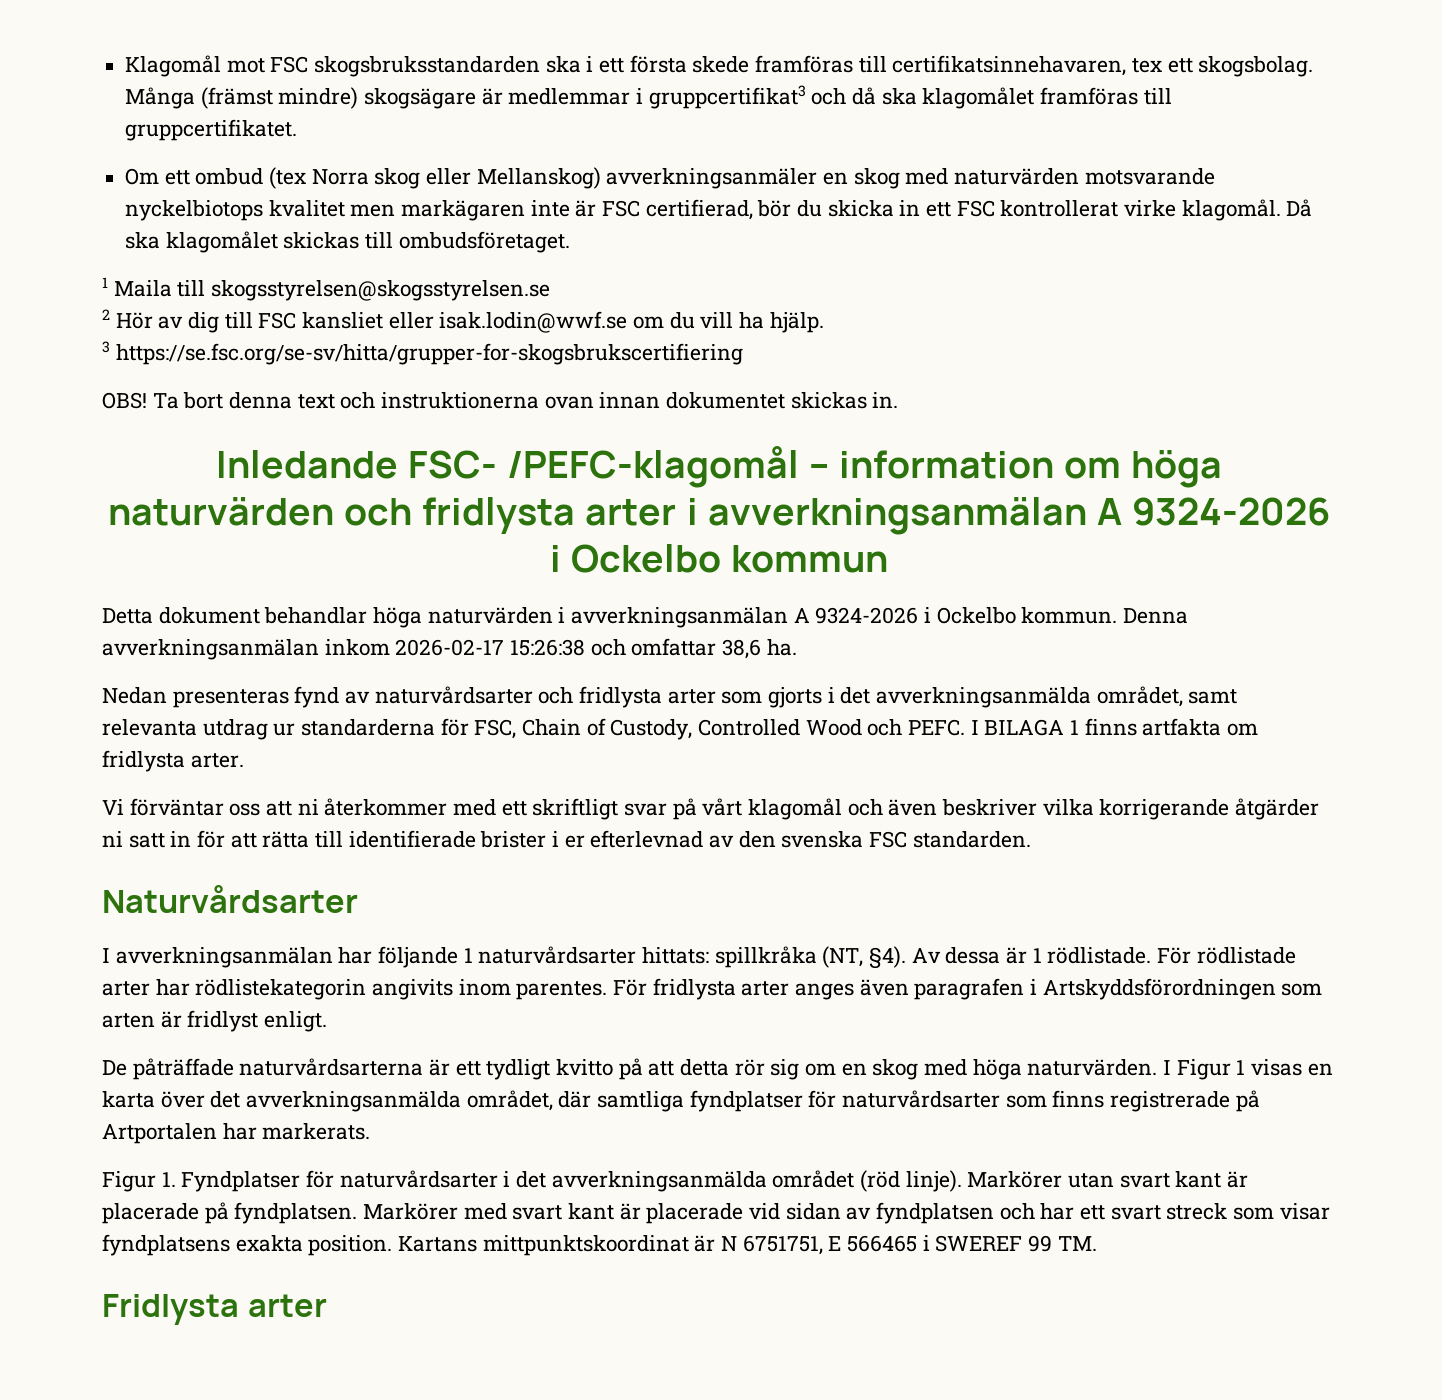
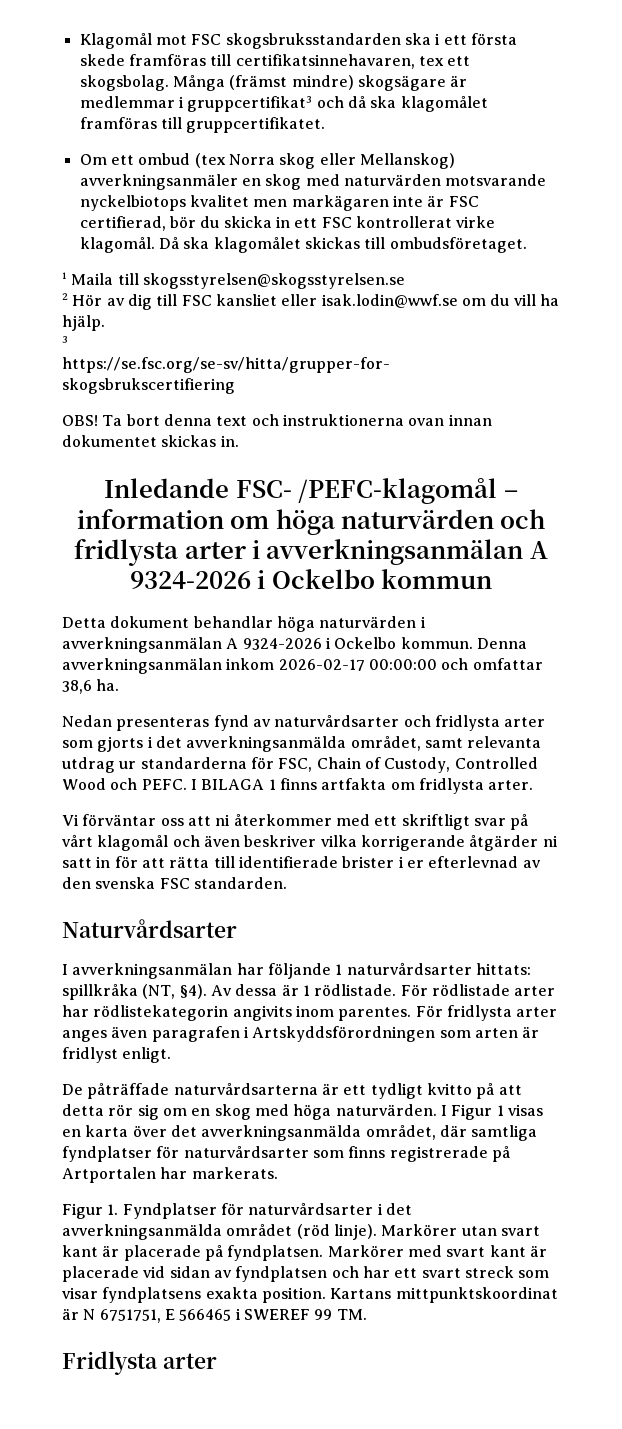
[510,639,586,656] 15:26:38 -> [368,659,437,670] 00:00:00

